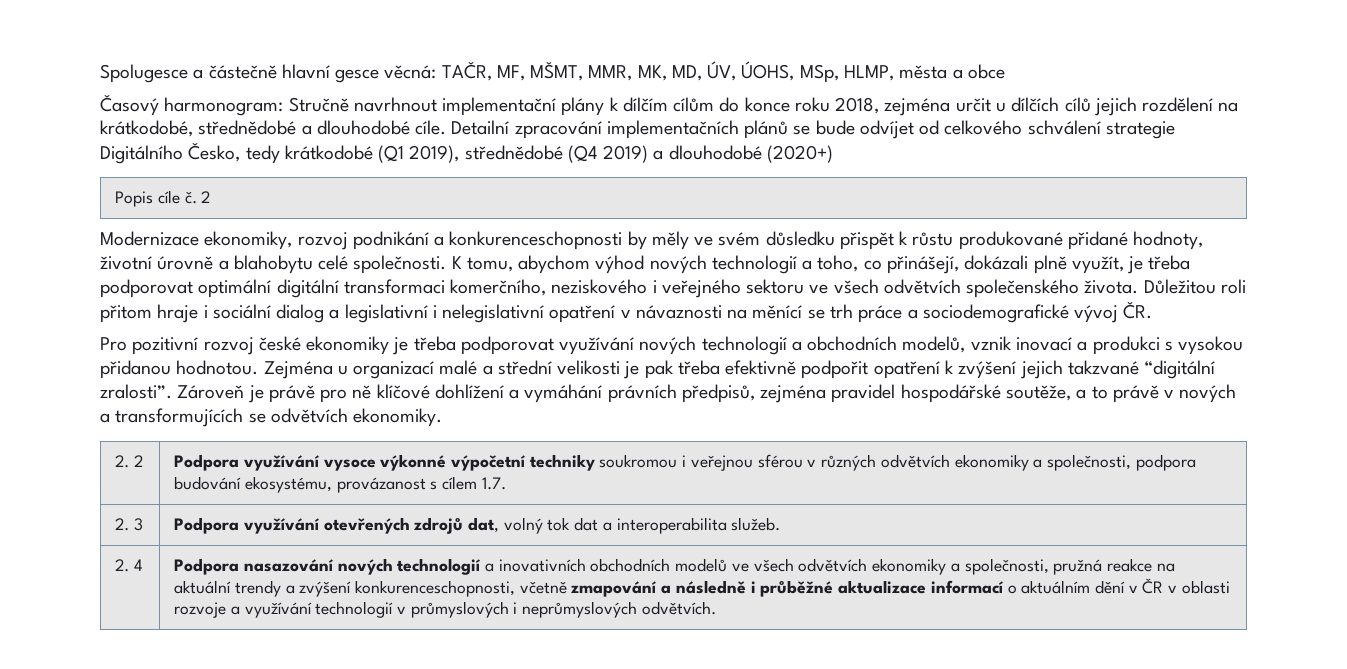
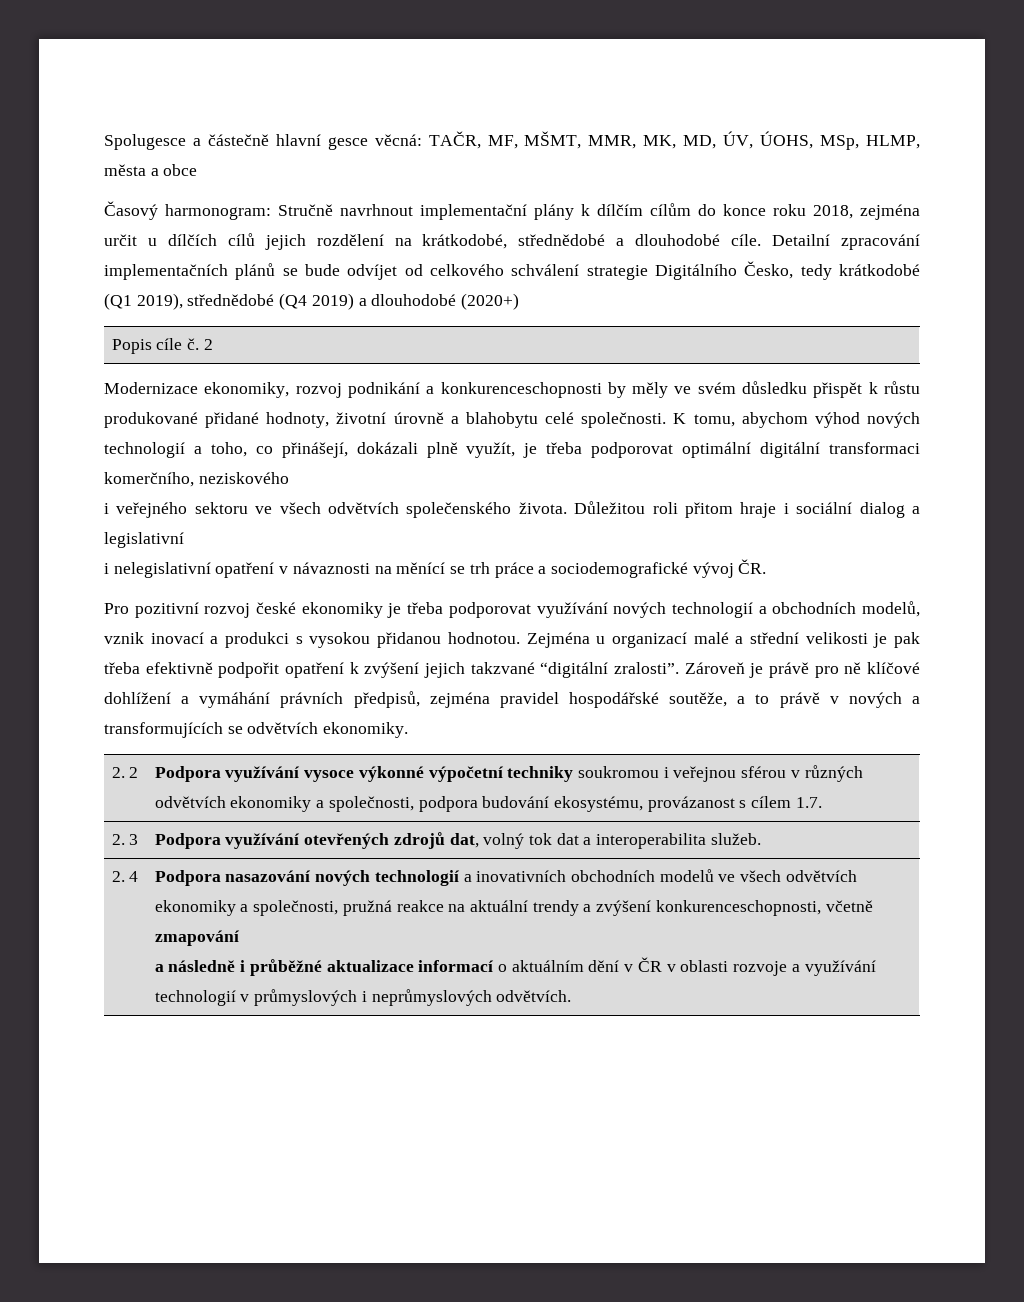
(648, 286) none -> (289, 478) //
(428, 313) none -> (184, 540) //
(657, 589) none -> (240, 938) //

